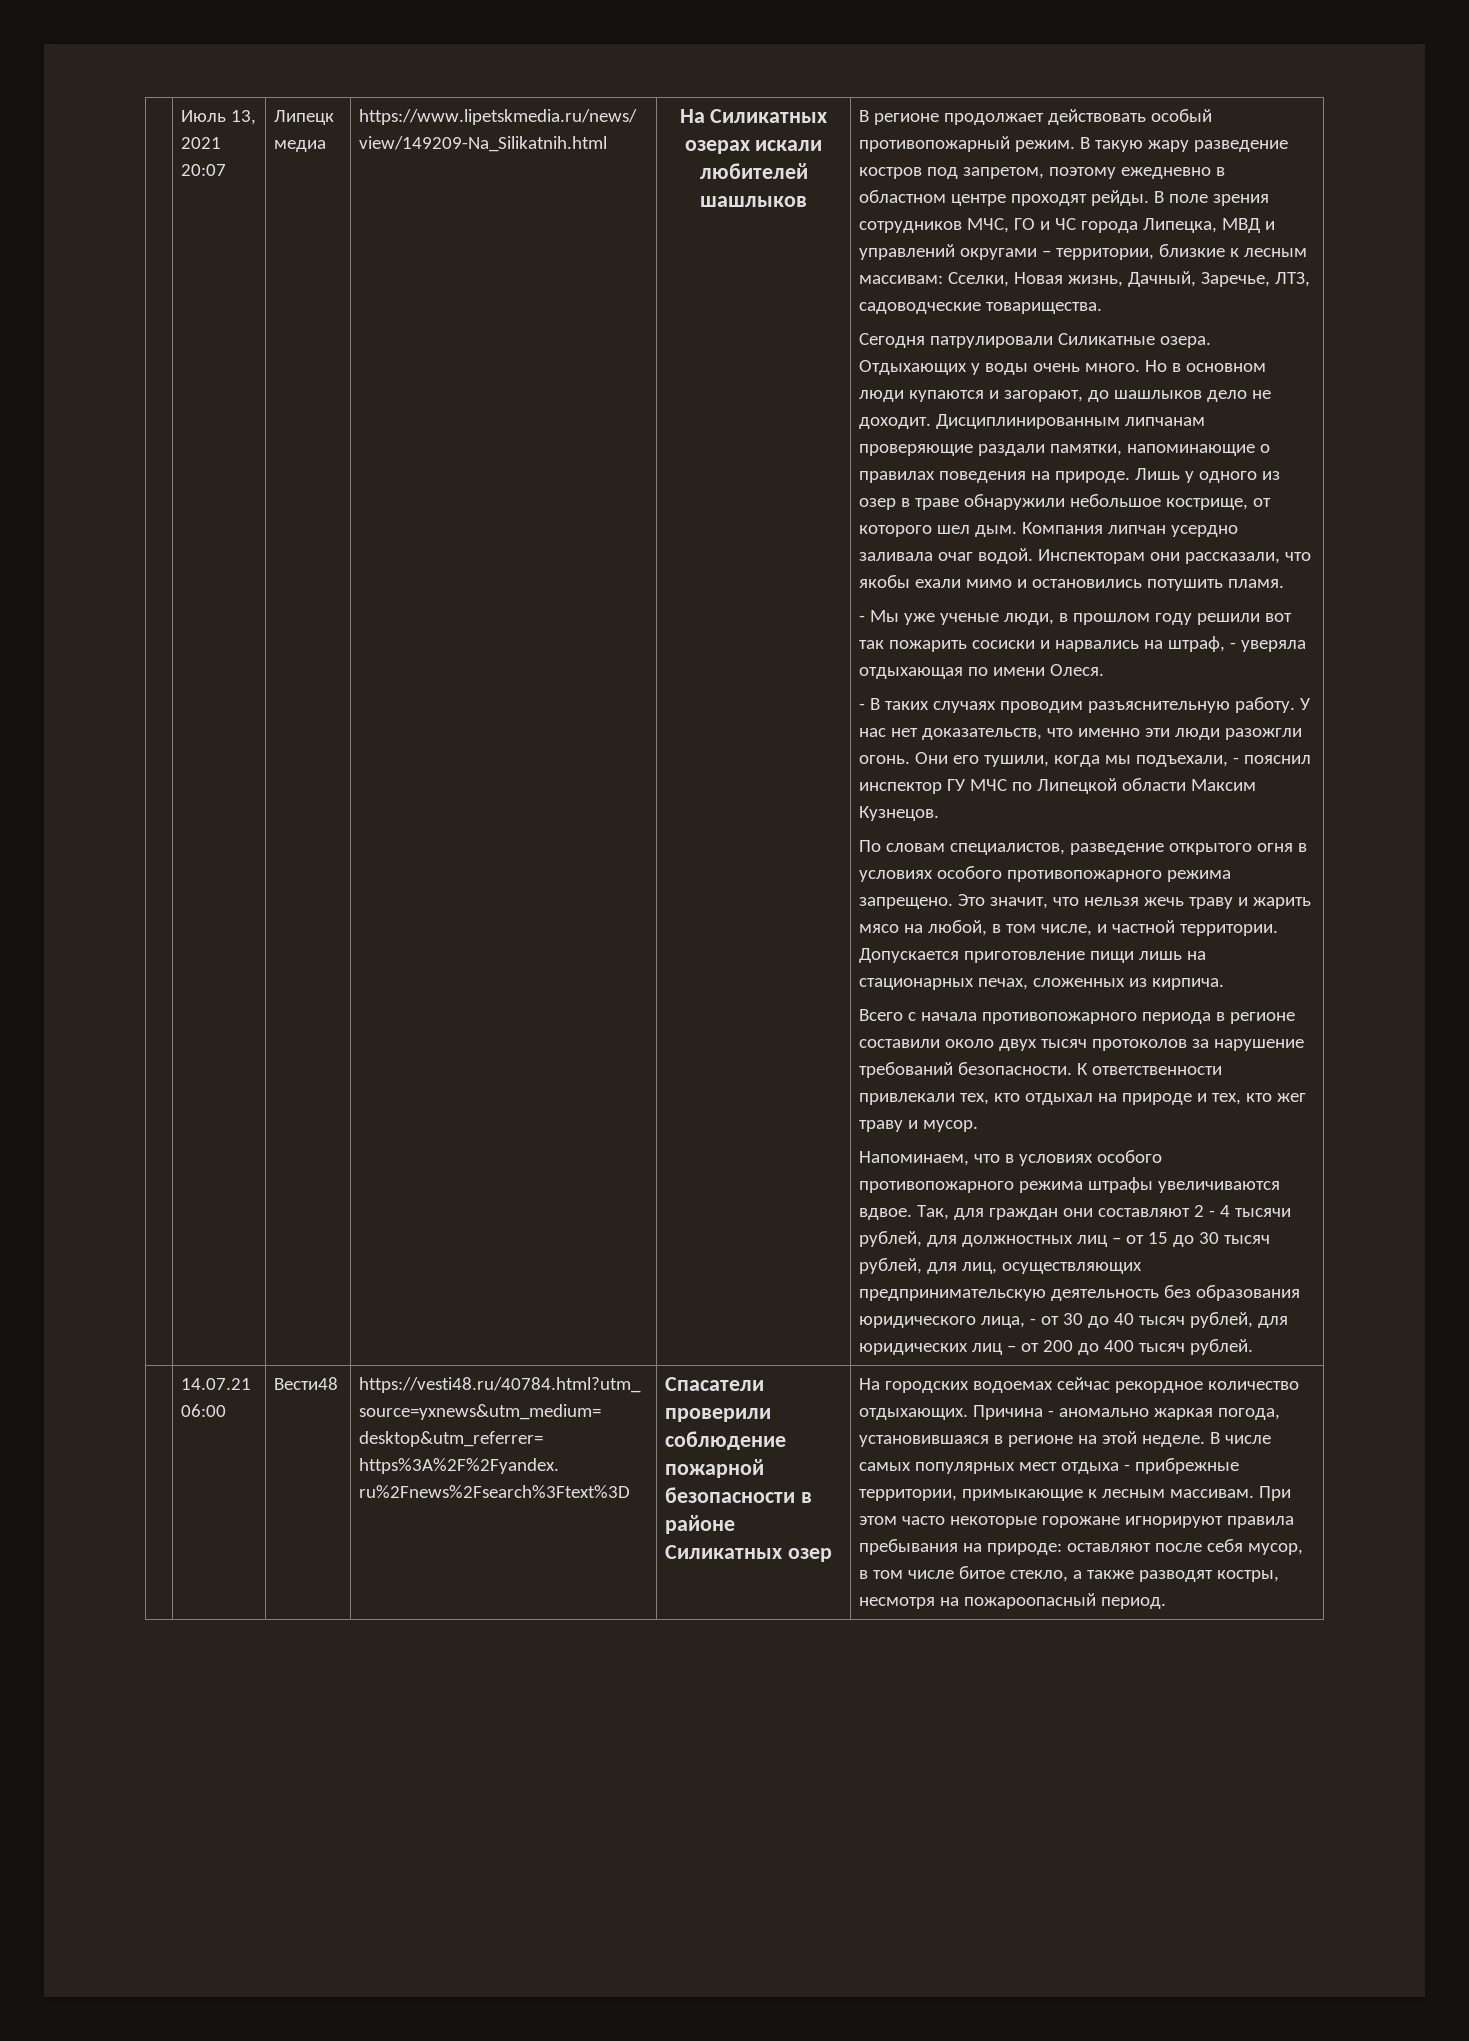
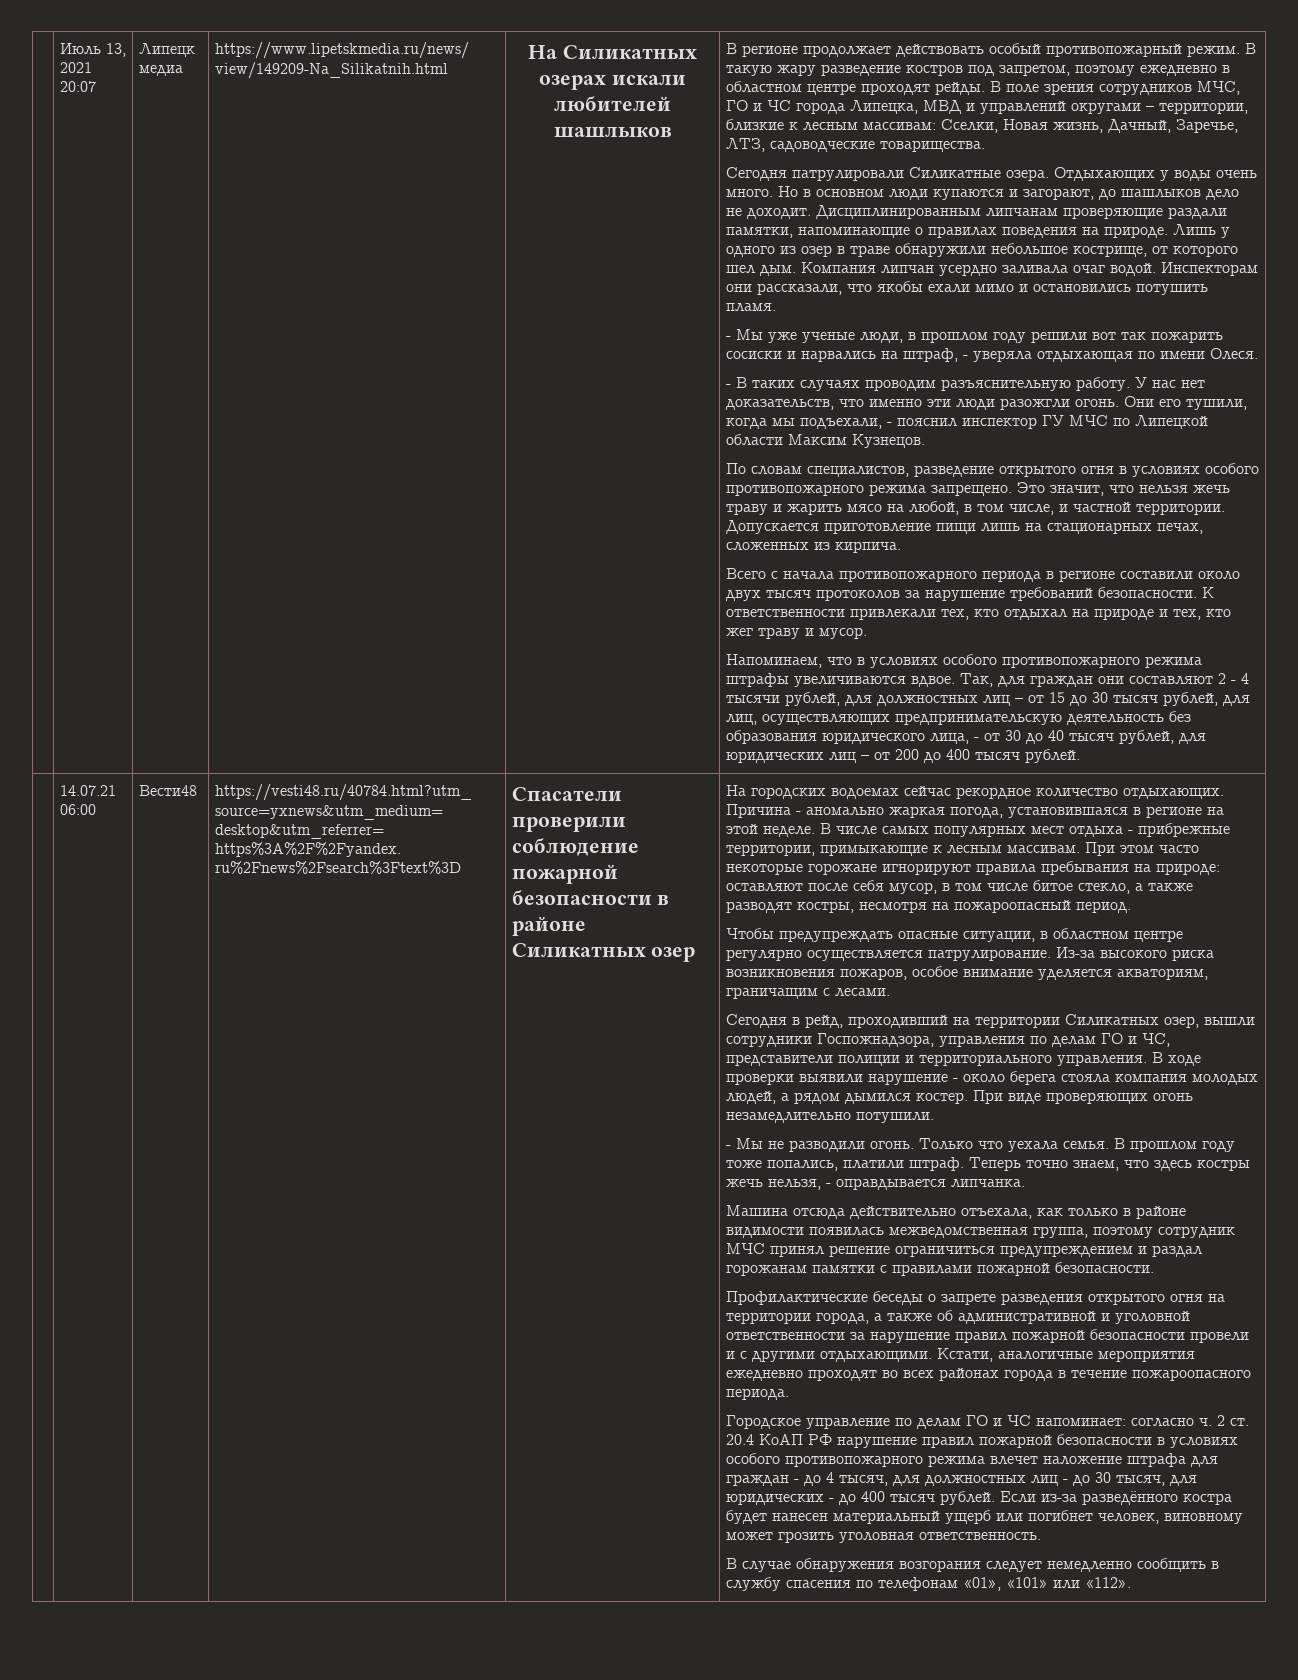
(1167, 1603) none -> [725,928,1183,942] [725,947,1214,961] [725,966,1208,980] [725,987,890,999] [725,1014,1255,1028] [725,1033,1170,1047] [725,1052,1201,1066] [725,1071,1258,1085] [725,1090,1193,1104] [725,1112,934,1123] [725,1138,1235,1152] [725,1157,1250,1171] [725,1178,1025,1190] [725,1205,1186,1219] [725,1226,1235,1238] [725,1243,1203,1257] [725,1262,1154,1276] [725,1291,1225,1305] [725,1310,1190,1324] [725,1329,1249,1343] [725,1348,1195,1362] [725,1368,1251,1381] [725,1388,789,1400] [725,1415,1249,1429] [725,1434,1238,1448] [725,1453,1218,1467] [725,1472,1197,1486] [725,1491,1232,1505] [725,1510,1243,1524] [725,1531,1041,1543] [725,1558,1219,1572] [725,1577,1131,1591] // Чтобы предупреждать опасные ситуации, в областном центре регулярно осуществляется патрулирование. Из-за высокого риска возникновения пожаров, особое внимание уделяется акваториям, граничащим с лесами. // Сегодня в рейд, проходивший на территории Силикатных озер, вышли сотрудники Госпожнадзора, управления по делам ГО и ЧС, представители полиции и территориального управления. В ходе проверки выявили нарушение - около берега стояла компания молодых людей, а рядом дымился костер. При виде проверяющих огонь незамедлительно потушили. // - Мы не разводили огонь. Только что уехала семья. В прошлом году тоже попались, платили штраф. Теперь точно знаем, что здесь костры жечь нельзя, - оправдывается липчанка. // Машина отсюда действительно отъехала, как только в районе видимости появилась межведомственная группа, поэтому сотрудник МЧС принял решение ограничиться предупреждением и раздал горожанам памятки с правилами пожарной безопасности. // Профилактические беседы о запрете разведения открытого огня на территории города, а также об административной и уголовной ответственности за нарушение правил пожарной безопасности провели и с другими отдыхающими. Кстати, аналогичные мероприятия ежедневно проходят во всех районах города в течение пожароопасного периода. // Городское управление по делам ГО и ЧС напоминает: согласно ч. 2 ст. 20.4 КоАП РФ нарушение правил пожарной безопасности в условиях особого противопожарного режима влечет наложение штрафа для граждан - до 4 тысяч, для должностных лиц - до 30 тысяч, для юридических - до 400 тысяч рублей. Если из-за разведённого костра будет нанесен материальный ущерб или погибнет человек, виновному может грозить уголовная ответственность. // В случае обнаружения возгорания следует немедленно сообщить в службу спасения по телефонам «01», «101» или «112».

